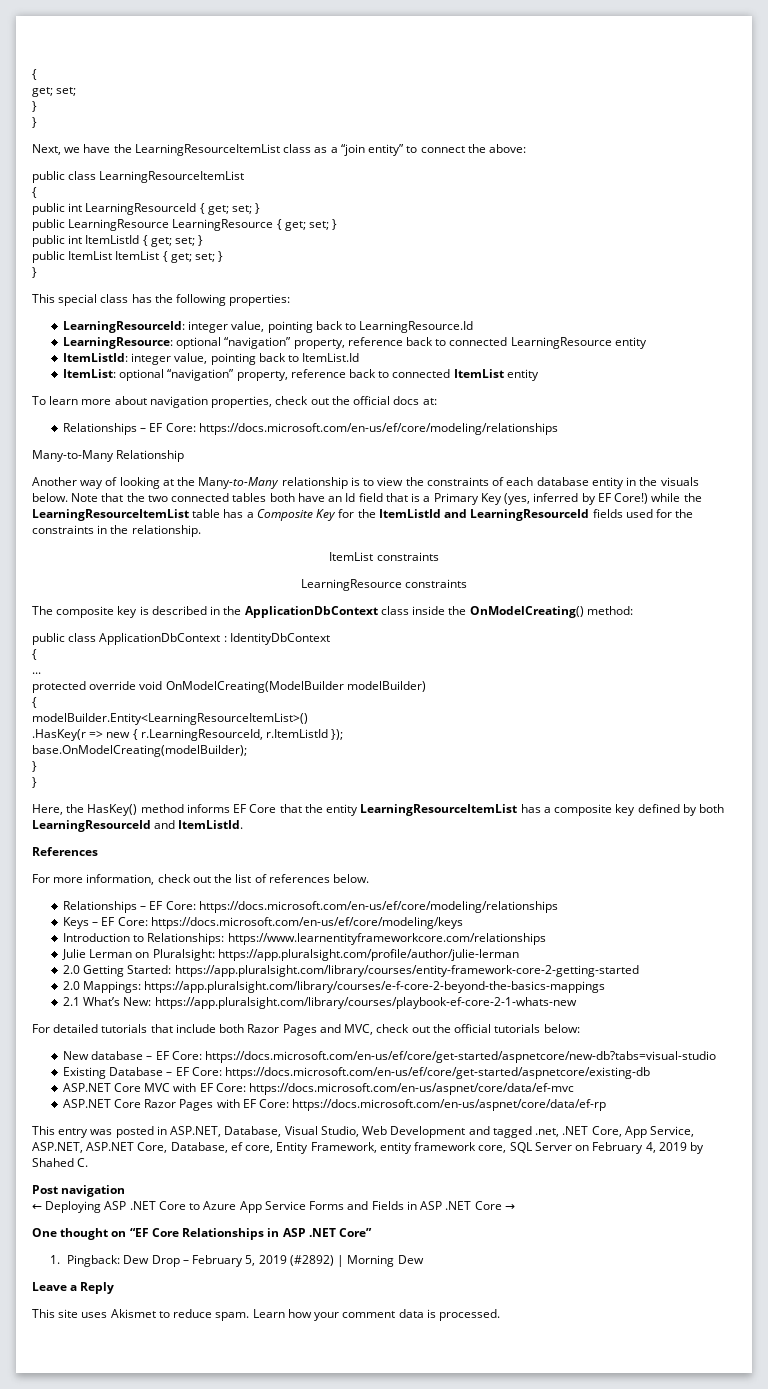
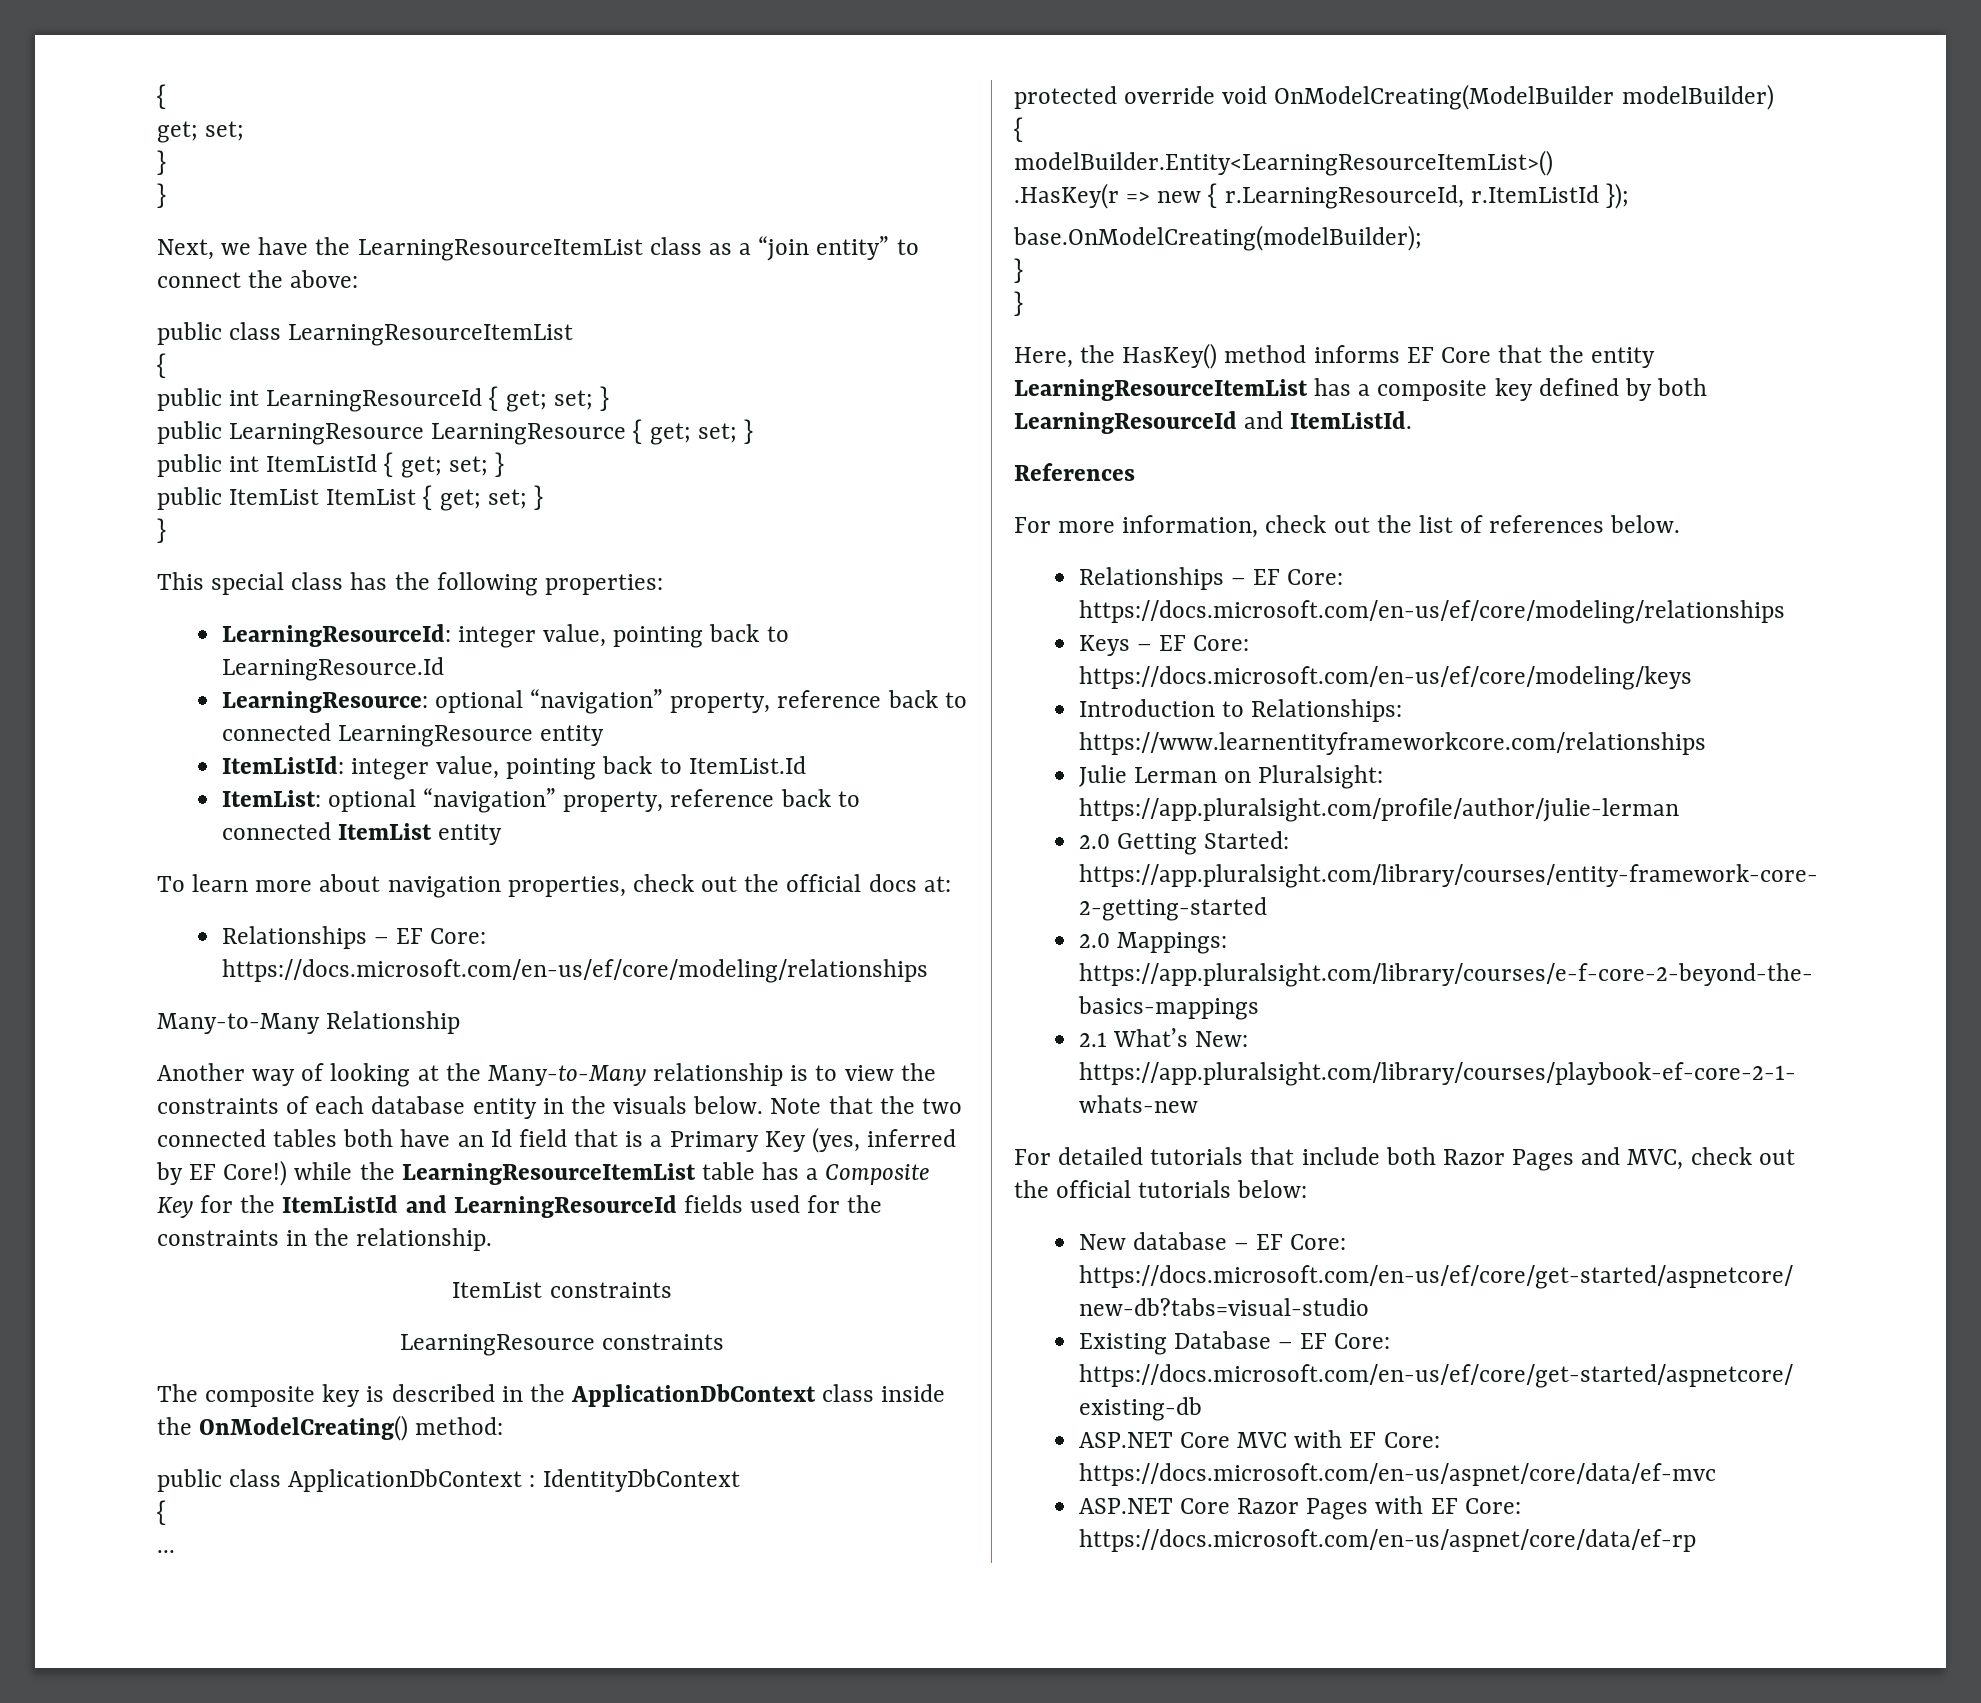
[32,1126,695,1138] [32,1142,705,1154] [32,1158,89,1167] [32,1185,126,1197] [32,1201,515,1213] [32,1228,373,1240] [49,1255,424,1267] [32,1282,115,1294] [32,1309,501,1321] // This entry was posted in ASP.NET, Database, Visual Studio, Web Development and tagged .net, .NET Core, App Service, ASP.NET, ASP.NET Core, Database, ef core, Entity Framework, entity framework core, SQL Server on February 4, 2019 by Shahed C. // Post navigation // ← Deploying ASP .NET Core to Azure App Service Forms and Fields in ASP .NET Core → // One thought on “EF Core Relationships in ASP .NET Core” // 1. Pingback: Dew Drop – February 5, 2019 (#2892) | Morning Dew // Leave a Reply // This site uses Akismet to reduce spam. Learn how your comment data is processed. -> (1696, 1540) none

